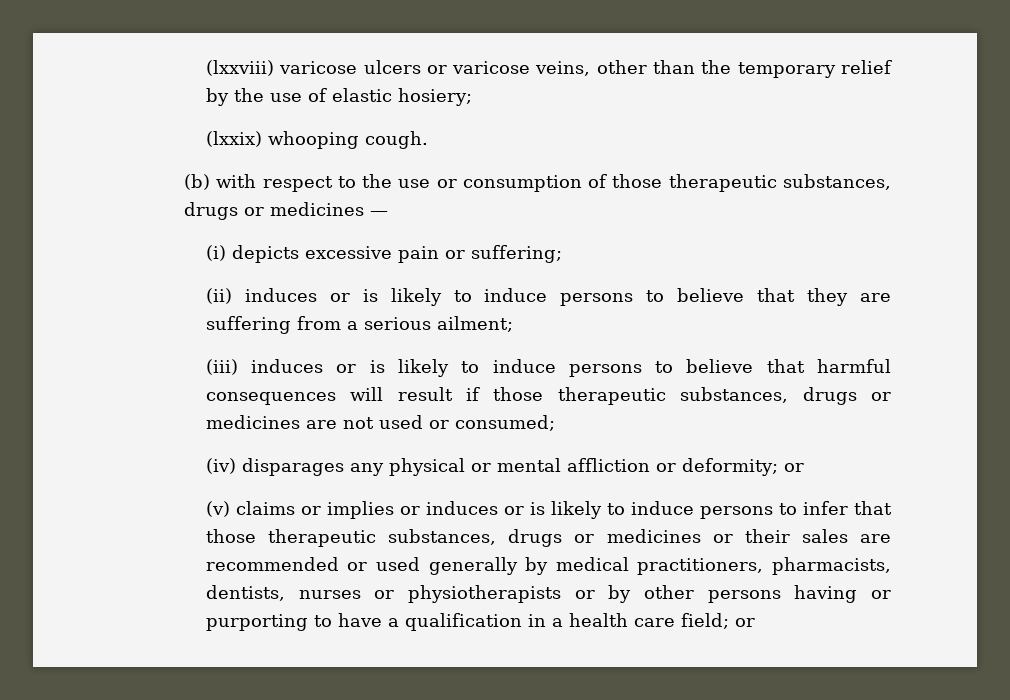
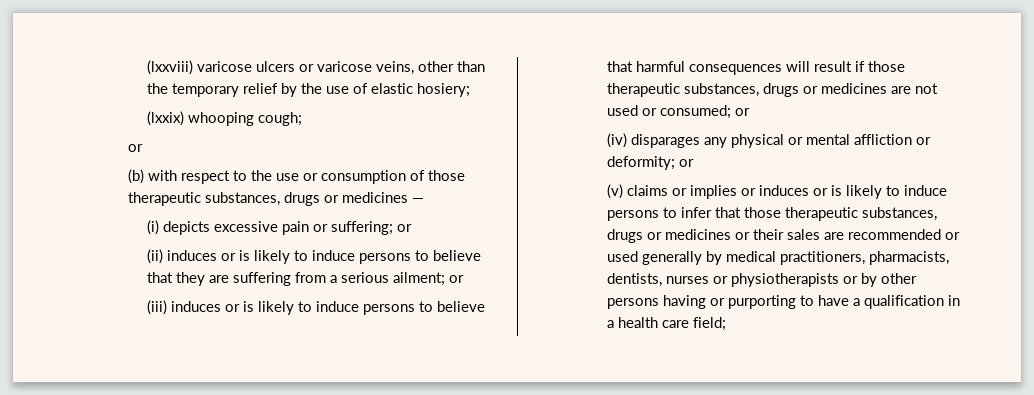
[364,131,428,149] cough. -> [258,112,303,126] [127,144,143,152] cough; // or
(562, 254) none -> [397,224,413,232] or
(513, 324) none -> [449,275,465,283] or
(555, 423) none -> [735,108,751,116] or
[734,618,755,627] or -> (727, 324) none

